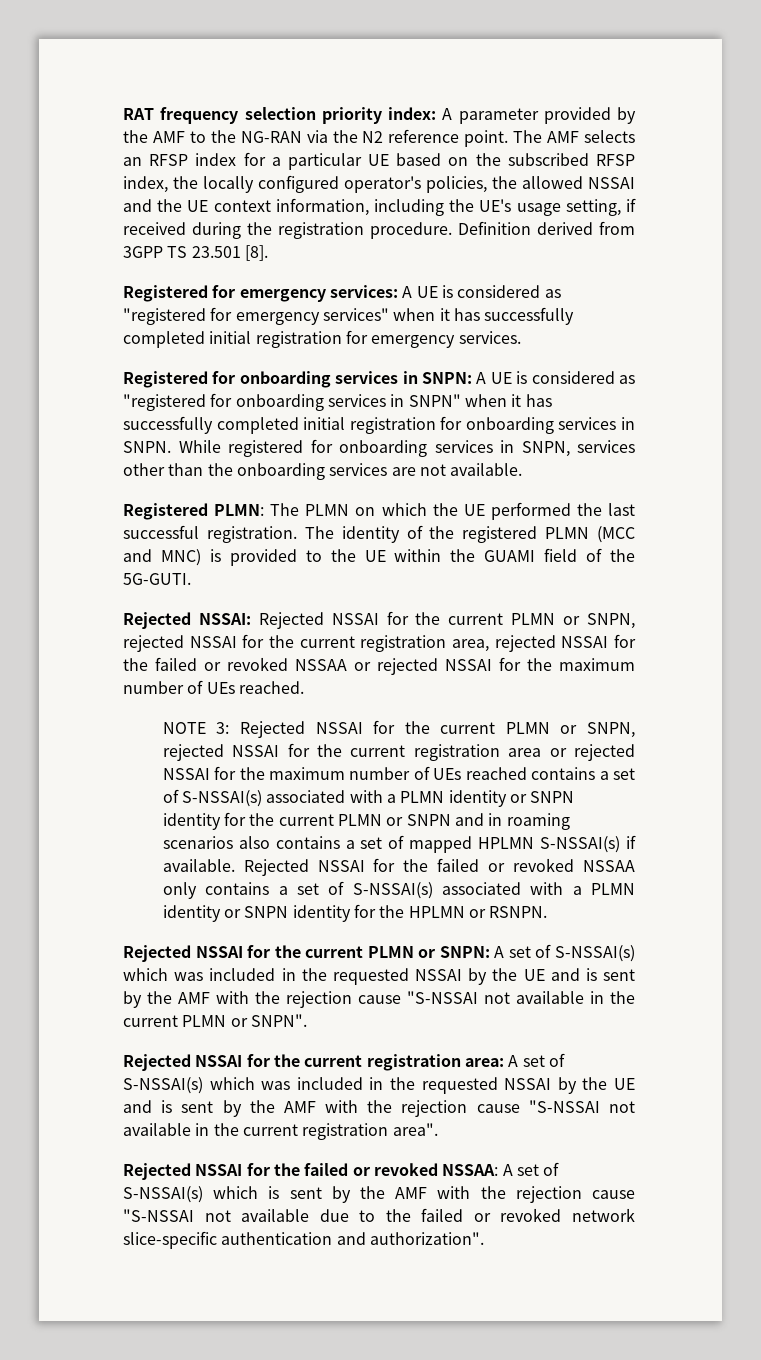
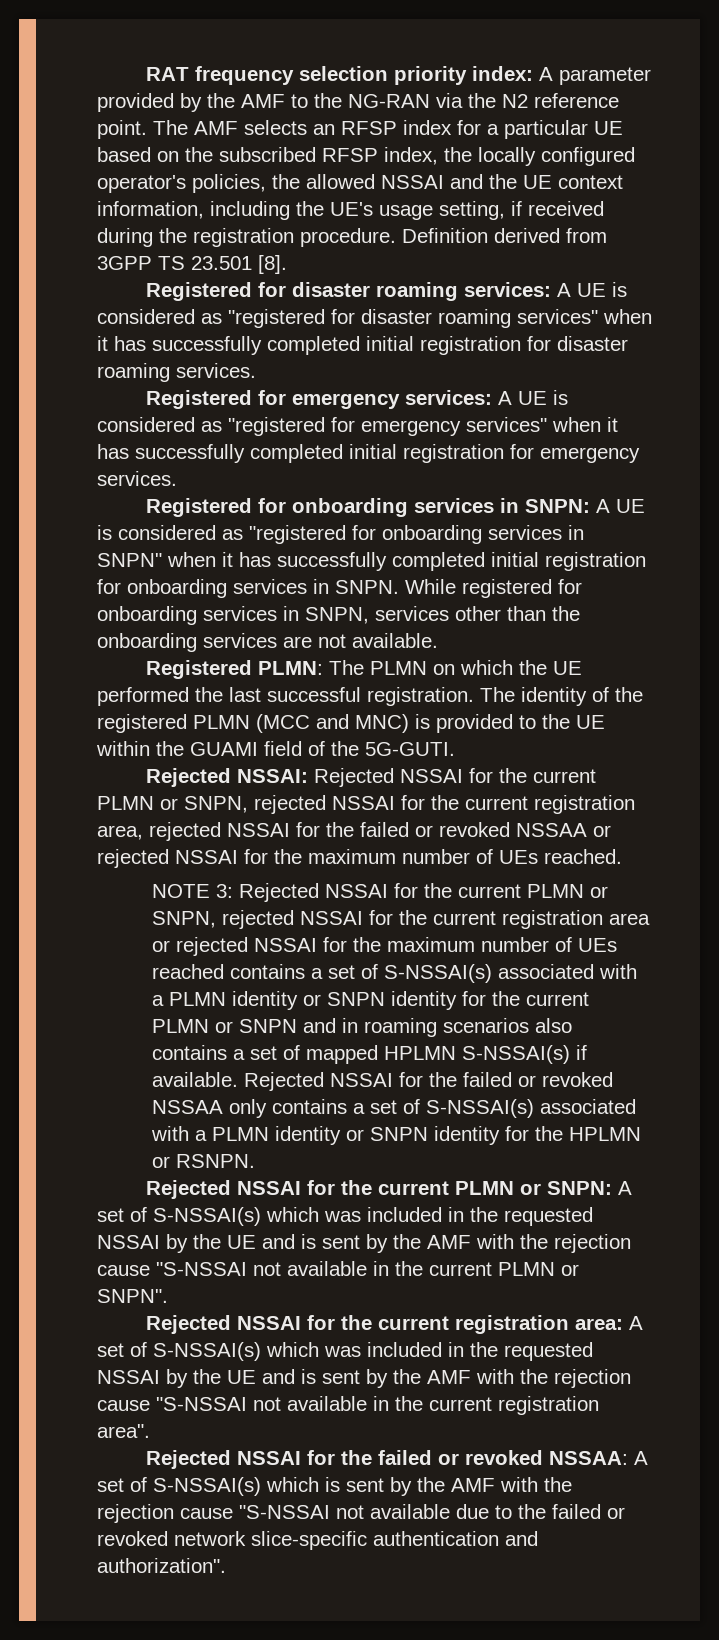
(268, 253) none -> [145,282,627,301] [97,309,652,328] [97,336,628,355] [97,363,256,382] // Registered for disaster roaming services: A UE is considered as "registered for disaster roaming services" when it has successfully completed initial registration for disaster roaming services.

